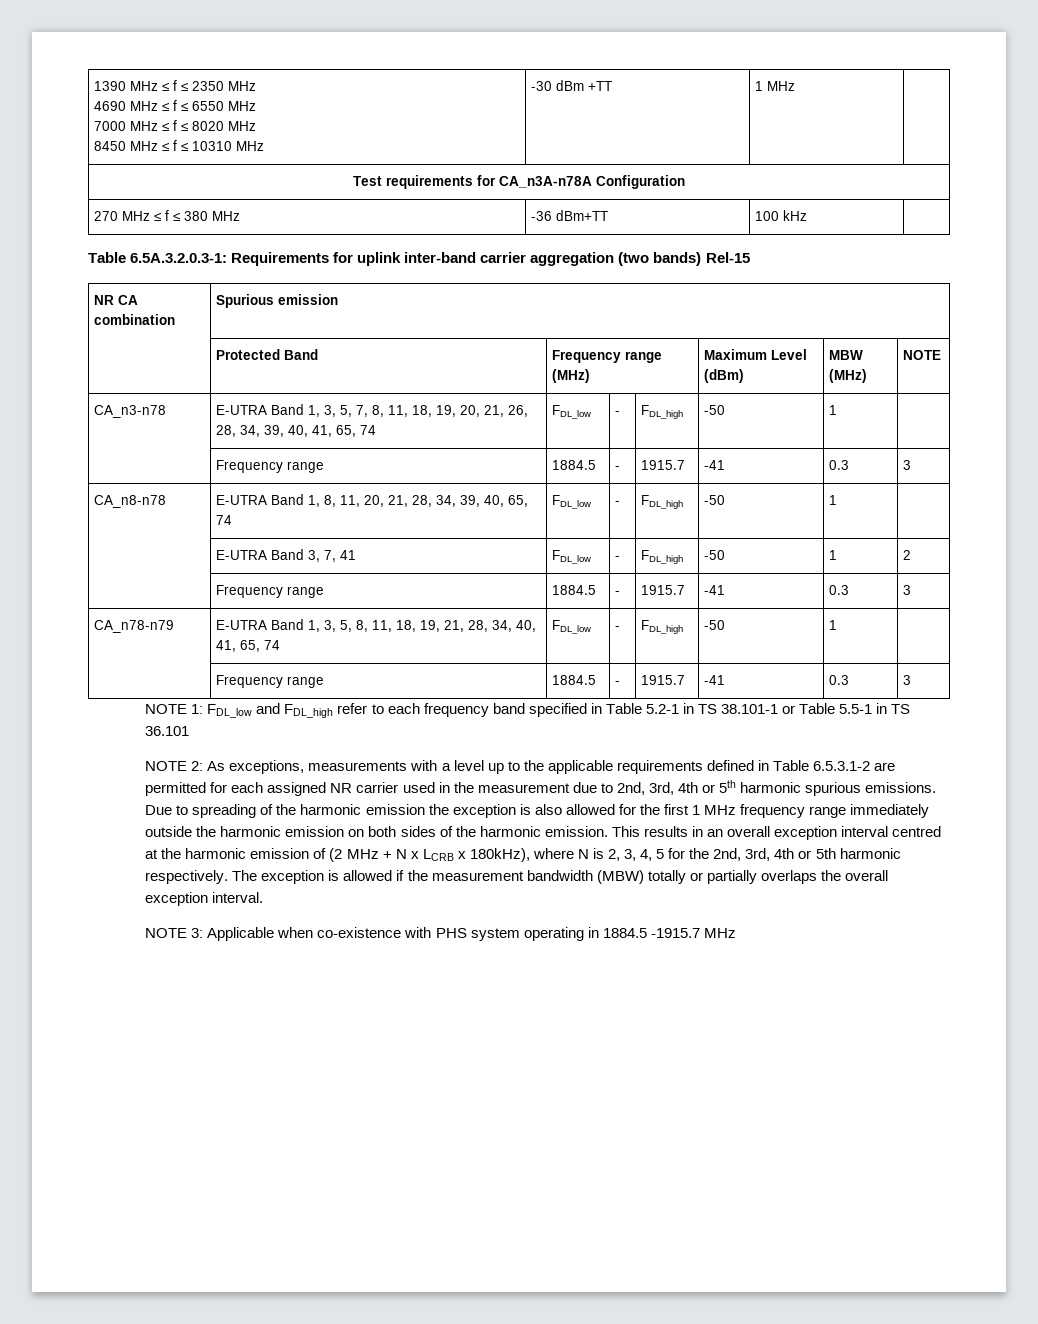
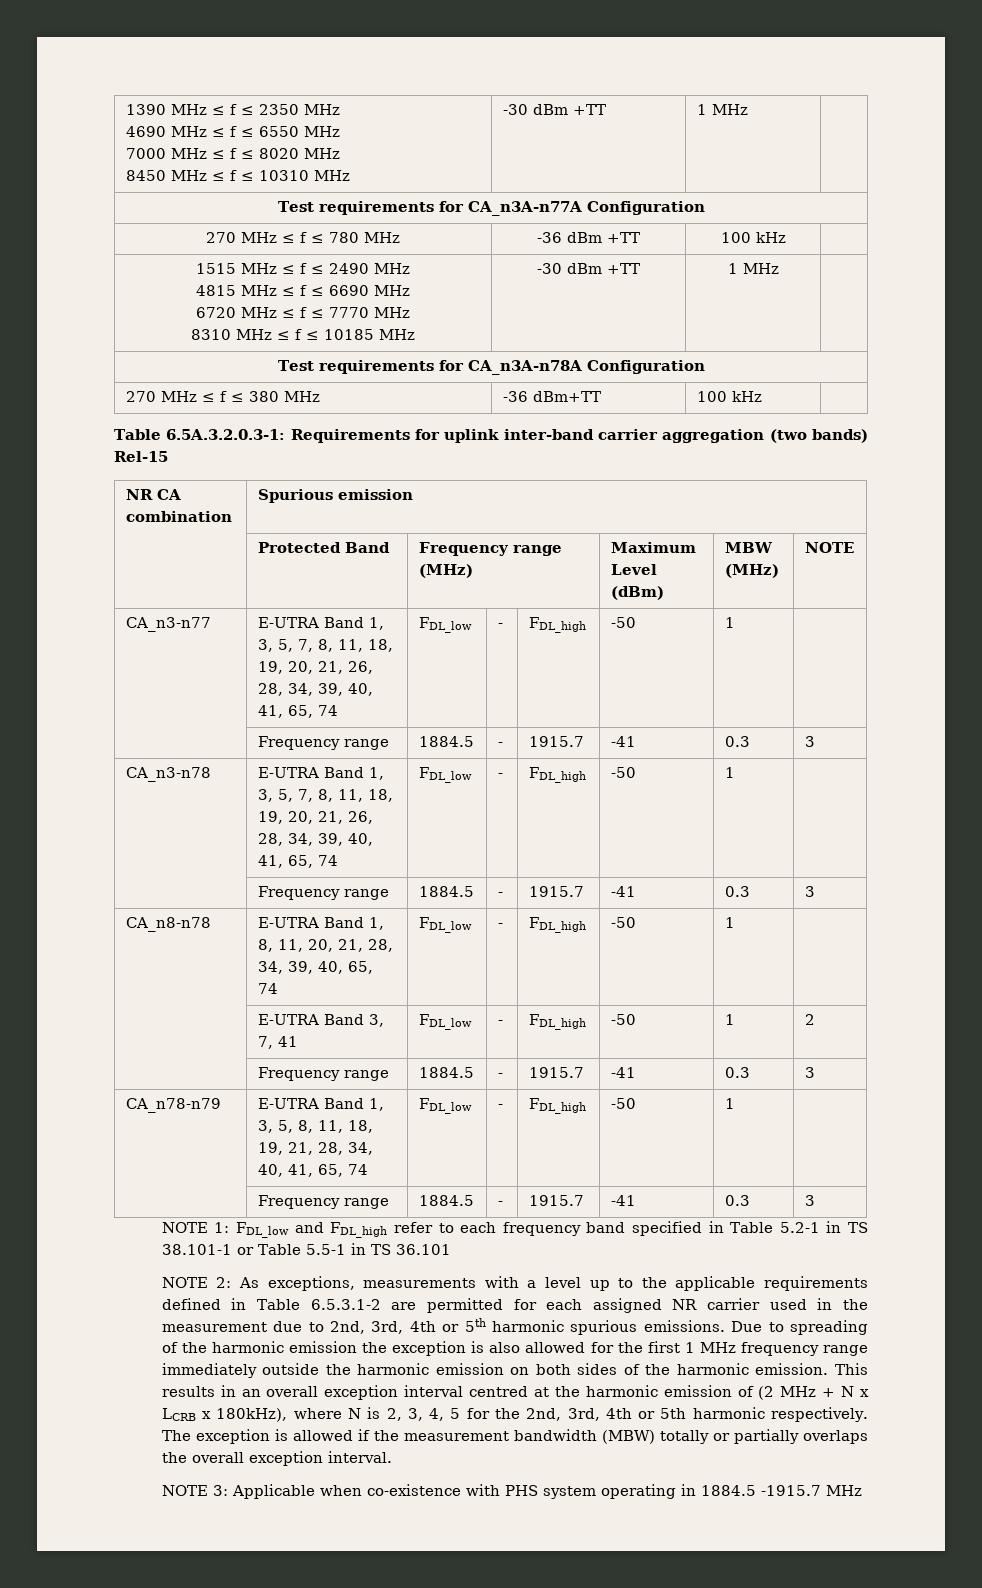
(796, 86) none -> [277,201,705,216] [206,232,400,243] [537,232,640,243] [720,232,786,243] [196,263,410,274] [196,285,410,296] [196,307,410,318] [191,329,415,340] [537,263,640,274] [727,263,779,274] // Test requirements for CA_n3A-n77A Configuration // 270 MHz ≤ f ≤ 780 MHz | -36 dBm +TT | 100 kHz | // 1515 MHz ≤ f ≤ 2490 MHz // 4815 MHz ≤ f ≤ 6690 MHz // 6720 MHz ≤ f ≤ 7770 MHz // 8310 MHz ≤ f ≤ 10185 MHz | -30 dBm +TT | 1 MHz |
(942, 355) none -> [125,617,211,632] [257,617,384,630] [257,639,393,652] [257,661,373,674] [257,683,373,696] [257,705,338,718] [418,617,472,633] [497,623,503,628] [528,617,586,633] [610,617,636,628] [724,617,735,628] [257,736,389,750] [418,736,474,747] [497,742,503,747] [528,736,584,747] [610,736,636,747] [724,736,750,747] [804,736,815,747] // CA_n3-n77 | E-UTRA Band 1, 3, 5, 7, 8, 11, 18, 19, 20, 21, 26, 28, 34, 39, 40, 41, 65, 74 | FDL_low | - | FDL_high | -50 | 1 | // | Frequency range | 1884.5 | - | 1915.7 | -41 | 0.3 | 3

